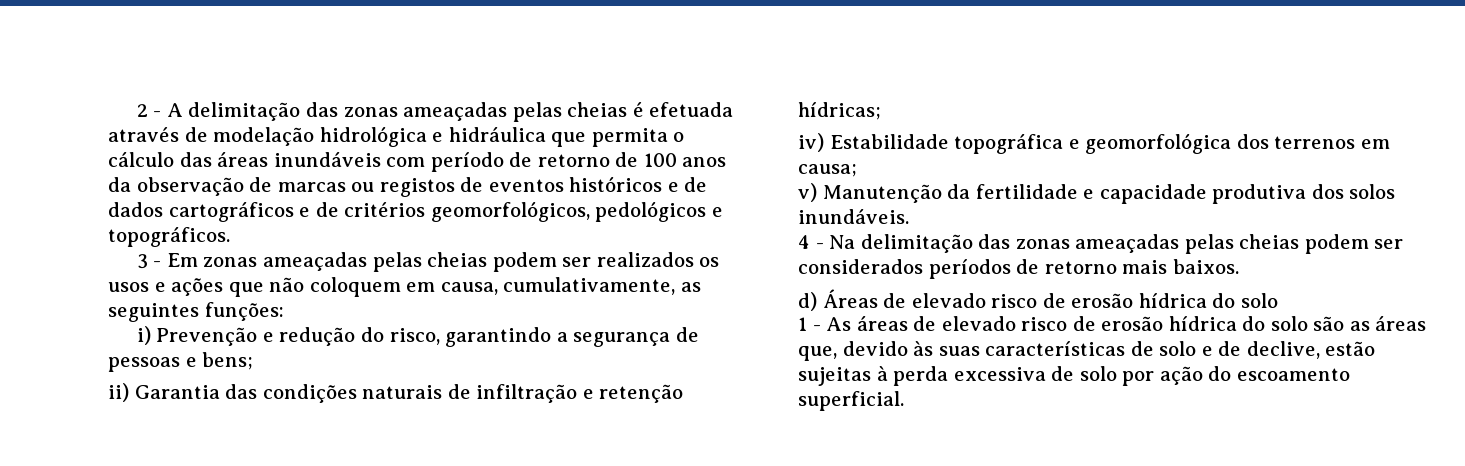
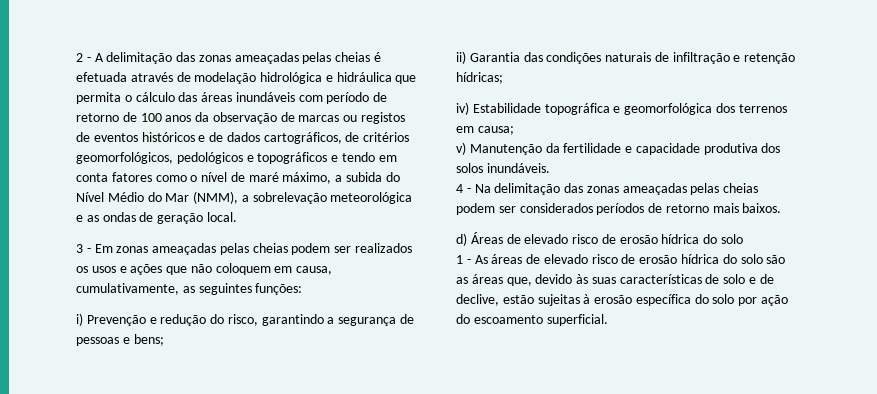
[168,202,311,222] cartográficos e -> [263,132,342,144] cartográficos,
[108,227,230,247] topográficos. -> [257,152,397,164] [76,172,400,184] [76,191,413,204] [76,212,237,224] topográficos e tendo em conta fatores como o nível de maré máximo, a subida do Nível Médio do Mar (NMM), a sobrelevação meteorológica e as ondas de geração local.
[893,366,1075,386] perda excessiva de -> [594,294,709,306] erosão específica do

